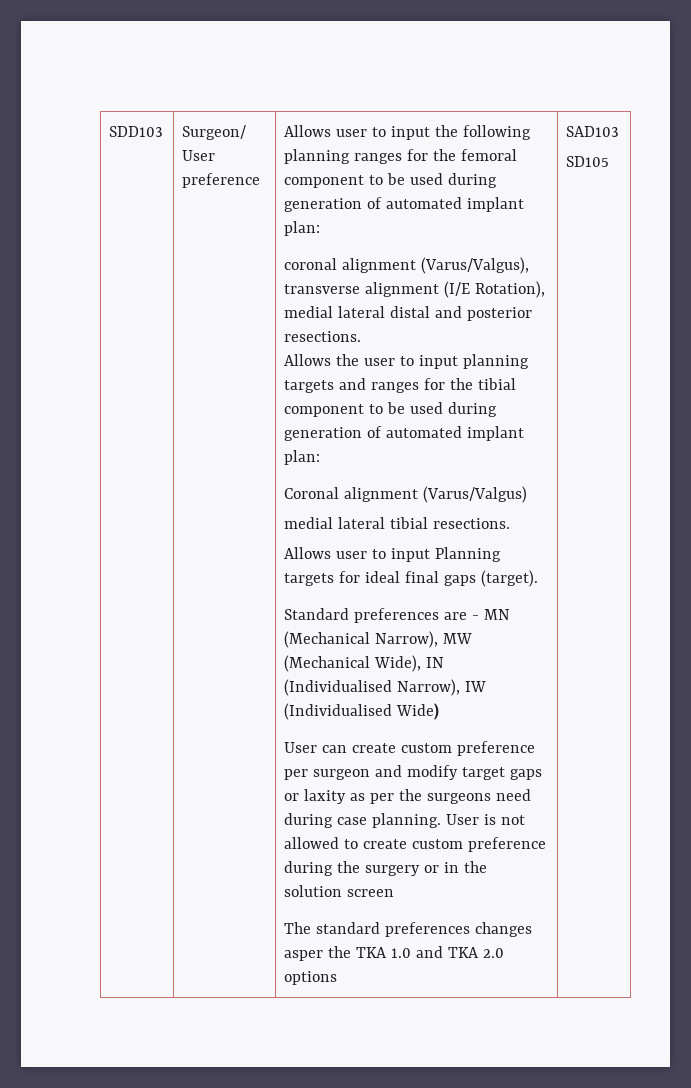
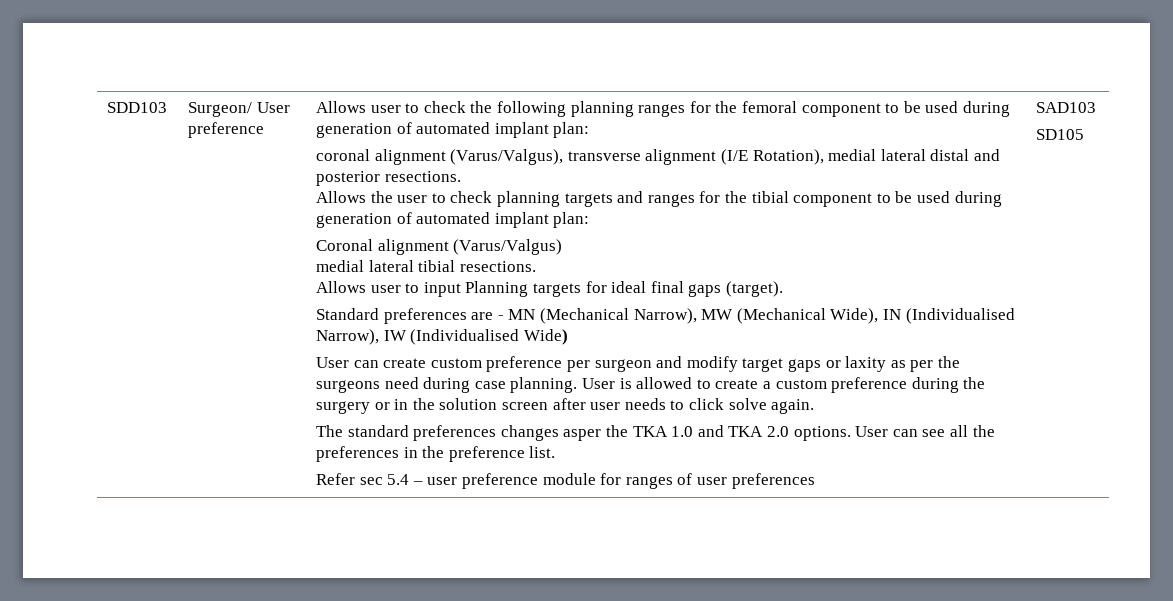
[390,126,430,140] input -> [423,101,466,113] check
[418,355,458,369] input -> [450,191,493,203] check
[500,815,525,825] not -> (632, 383) none
(408, 844) none -> [762,381,771,389] a
(395, 893) none -> [552,398,815,414] after user needs to click solve again.
[284,971,338,985] options -> [793,425,995,441] [316,446,556,462] [316,473,815,489] options. User can see all the preferences in the preference list. // Refer sec 5.4 – user preference module for ranges of user preferences

